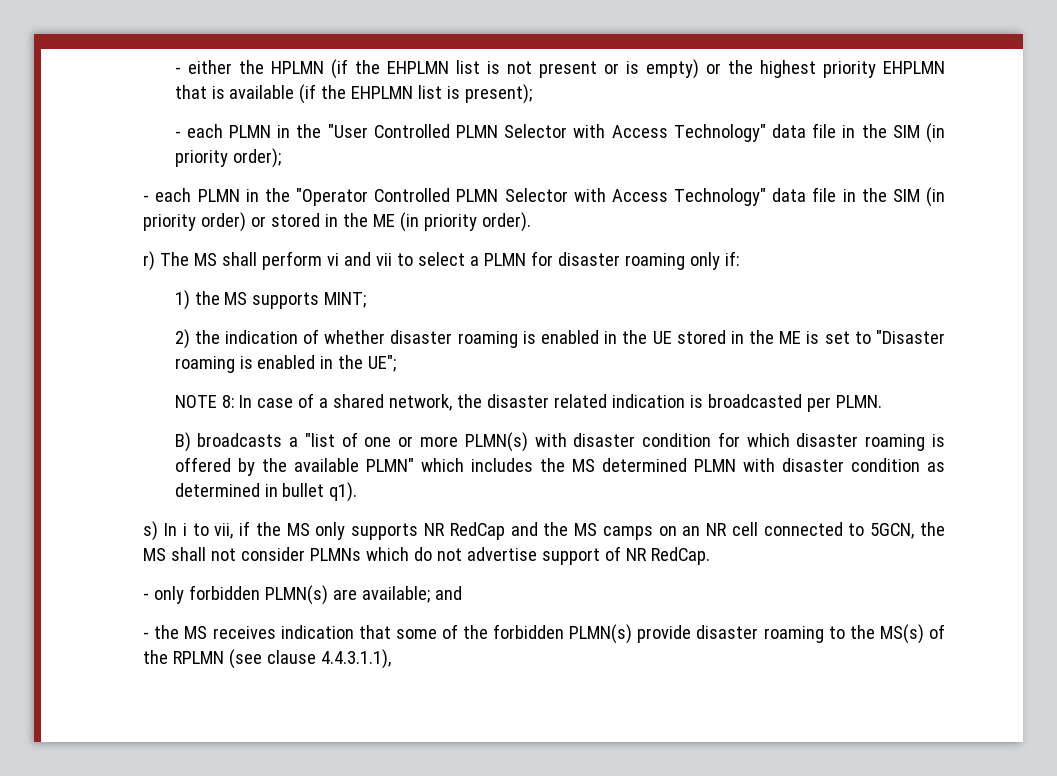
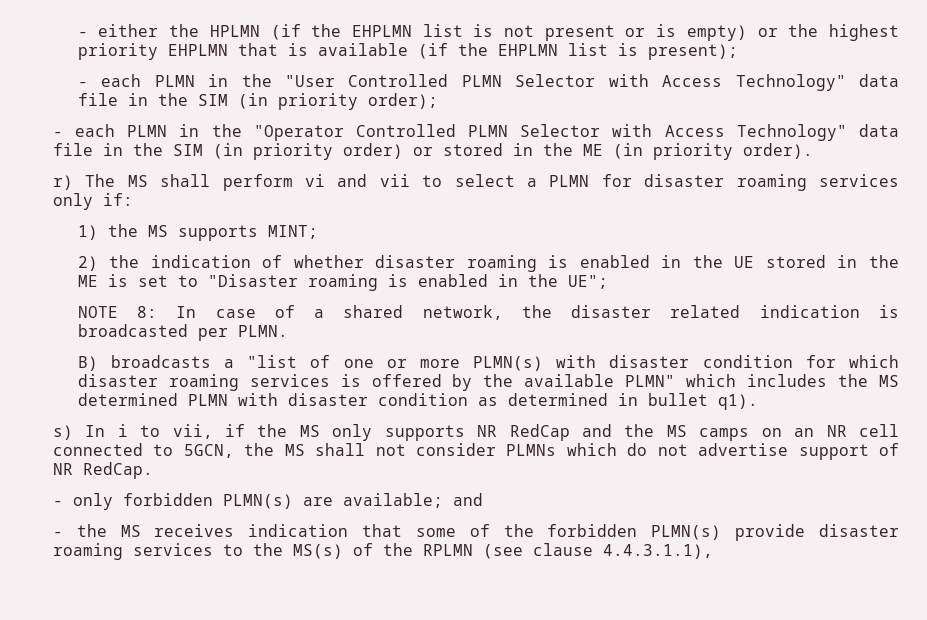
(686, 261) none -> [819,174,899,187] services
(926, 442) none -> [249,374,330,387] services
(824, 634) none -> [132,543,213,556] services

